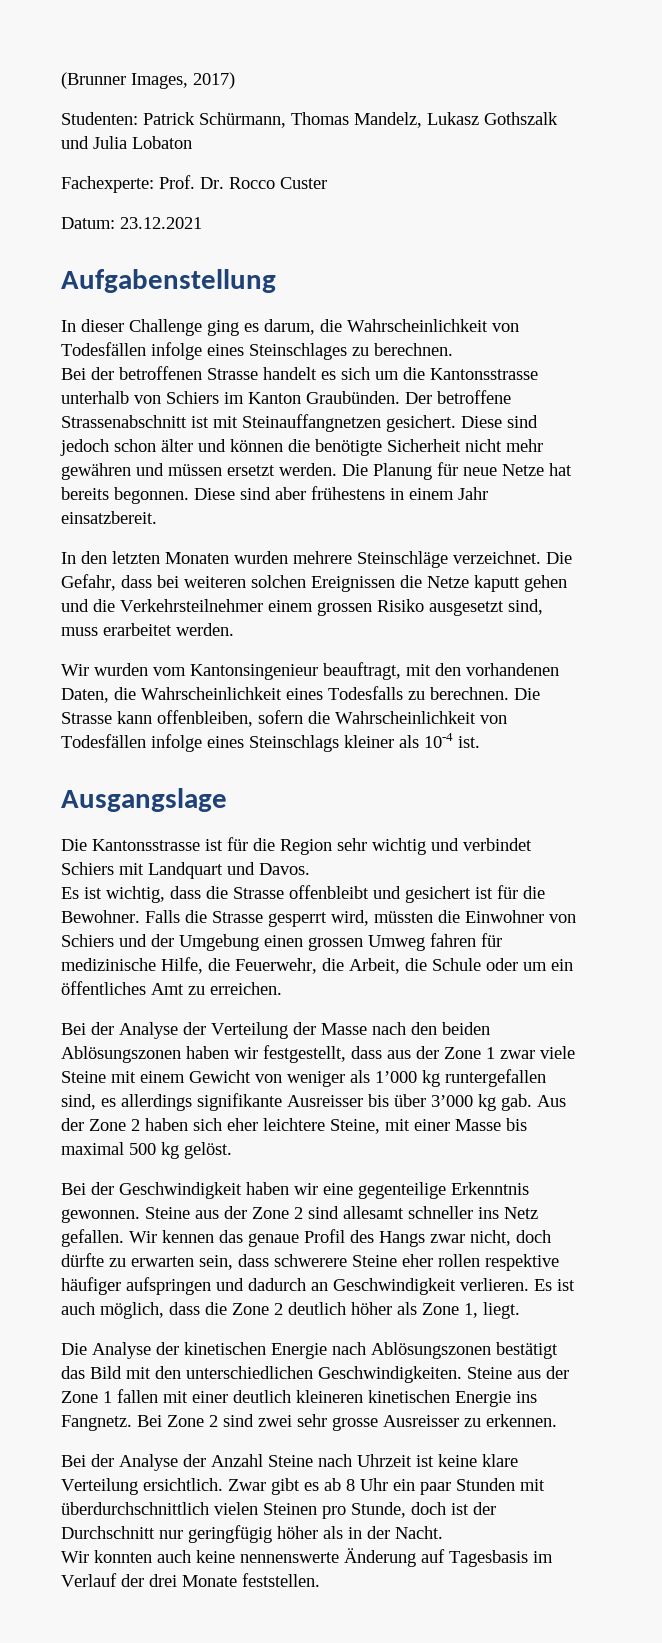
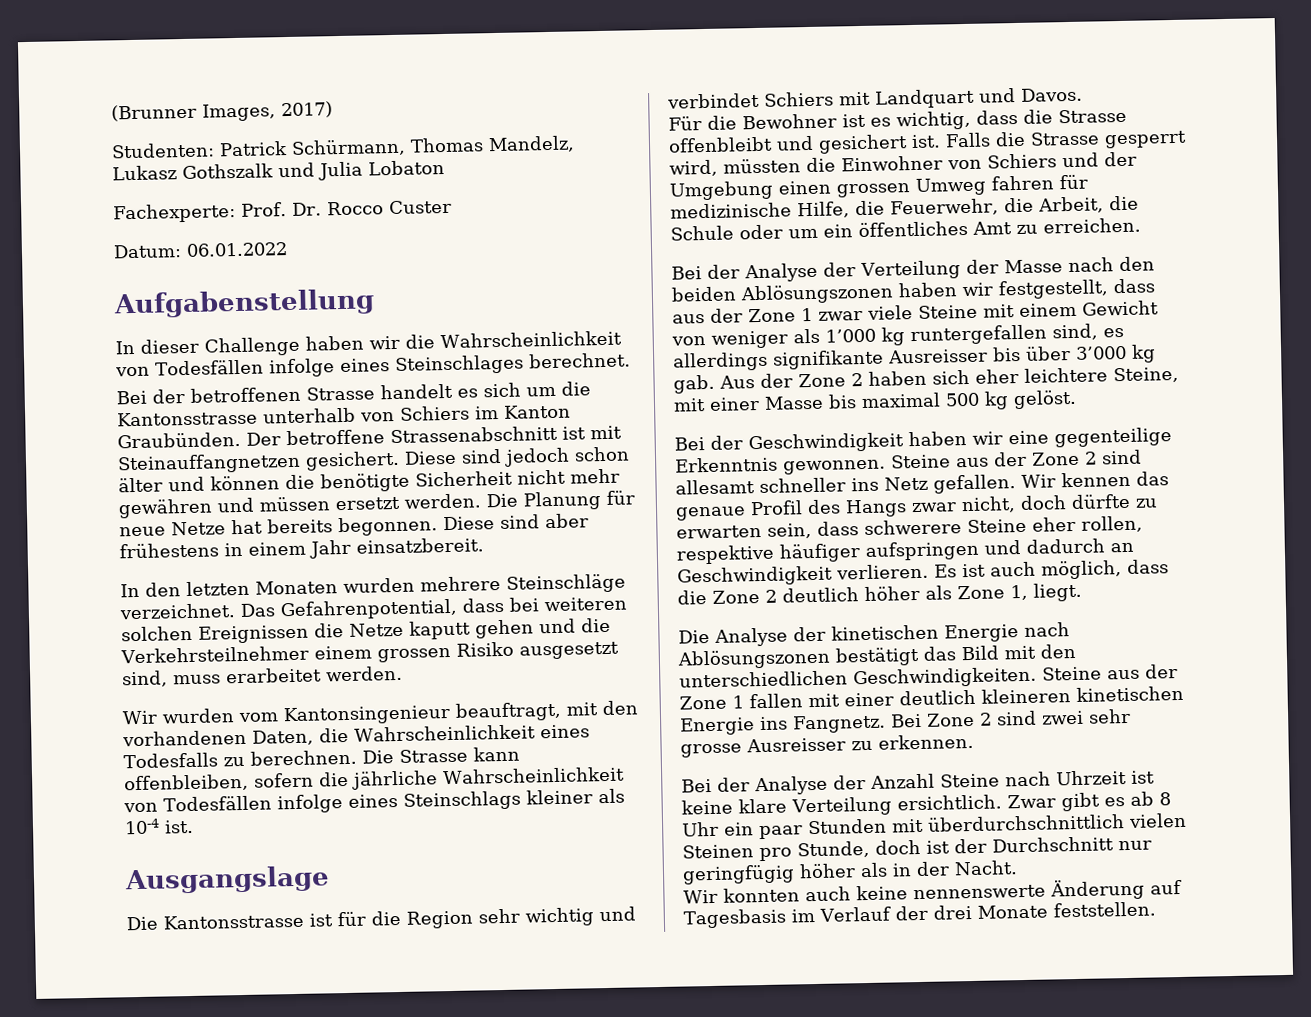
[120,217,202,229] 23.12.2021 -> [186,242,288,257] 06.01.2022
[207,319,315,336] ging es darum, -> [305,335,400,351] haben wir
[352,343,453,356] zu berechnen. -> [528,352,631,369] berechnet.
[546,552,572,564] [61,574,116,591] Die Gefahr, -> [240,598,458,621] Das Gefahrenpotential,
(330, 717) none -> [352,770,438,790] jährliche
[61,887,102,899] Es ist -> [668,113,891,131] Für die Bewohner ist es
[475,885,545,899] [61,910,140,923] ist für die Bewohner. -> [911,134,941,149] ist.
[438,1254,480,1267] rollen -> [1081,515,1143,533] rollen,

